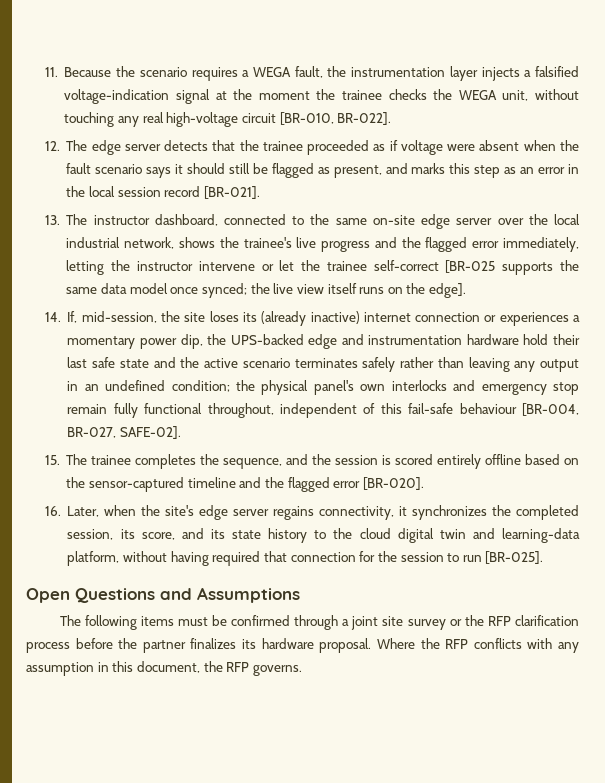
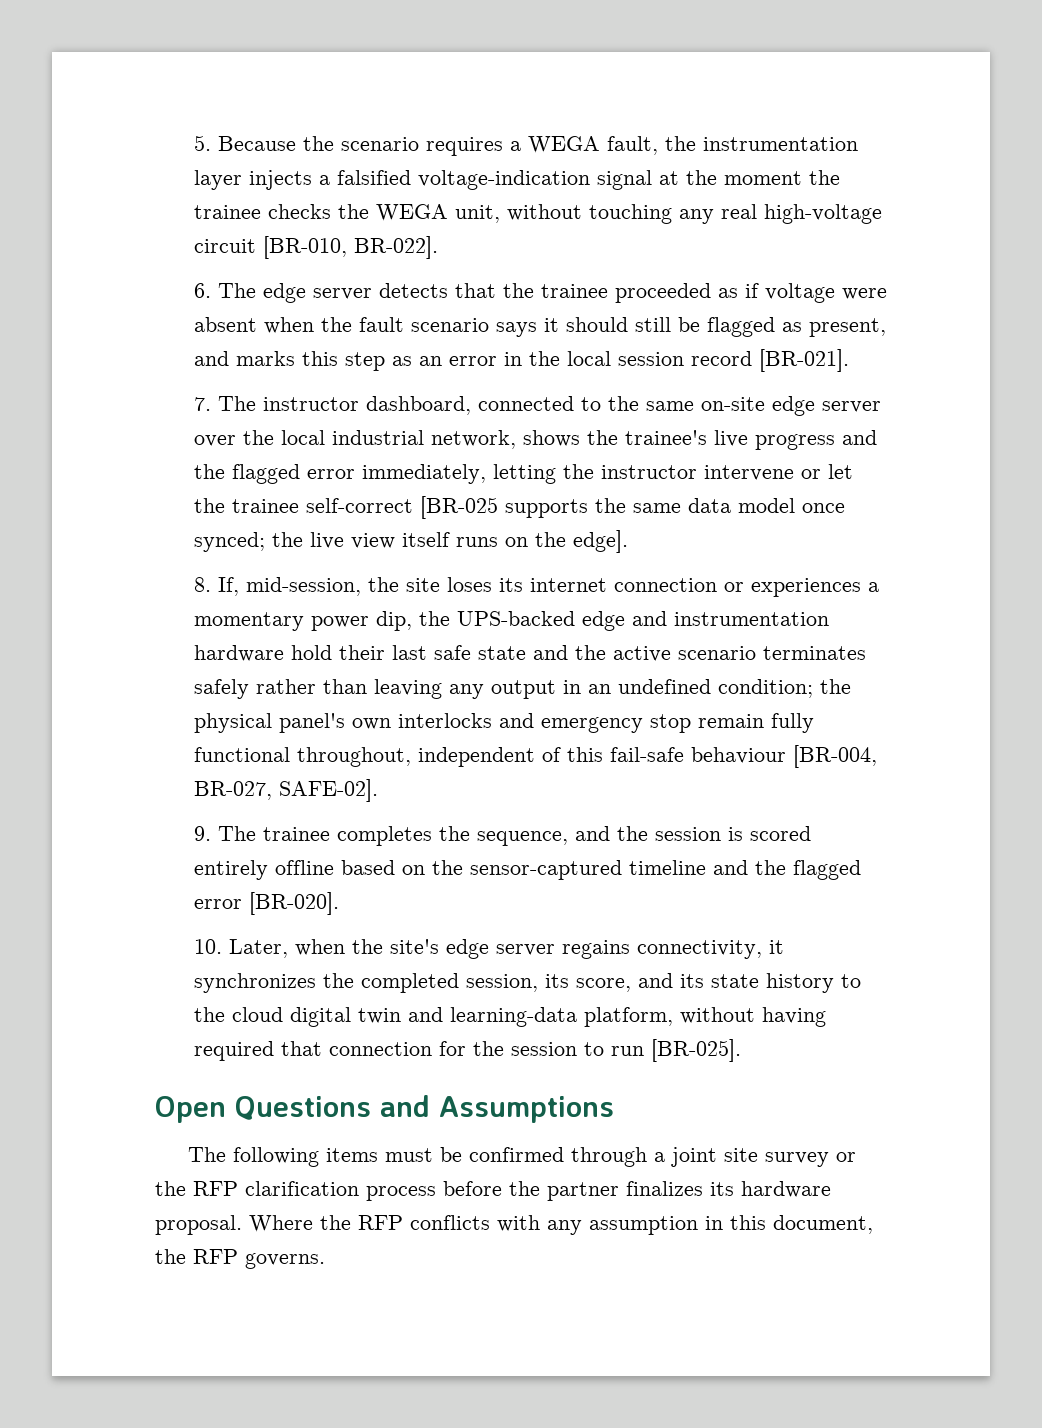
[44,67,58,77] 11. -> [193,135,211,151] 5.
[44,141,60,151] 12. -> [193,283,211,298] 6.
[44,215,60,225] 13. -> [193,397,211,411] 7.
[44,312,61,322] 14. -> [193,577,211,592] 8.
[261,311,360,326] (already inactive) -> (523, 585) none
[44,455,60,465] 15. -> [193,826,211,841] 9.
[44,506,61,516] 16. -> [193,939,222,954] 10.

